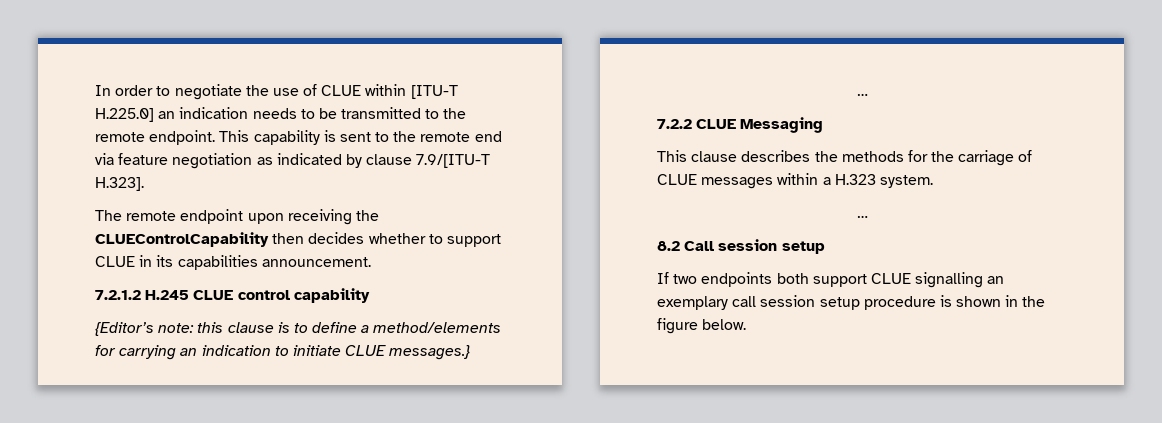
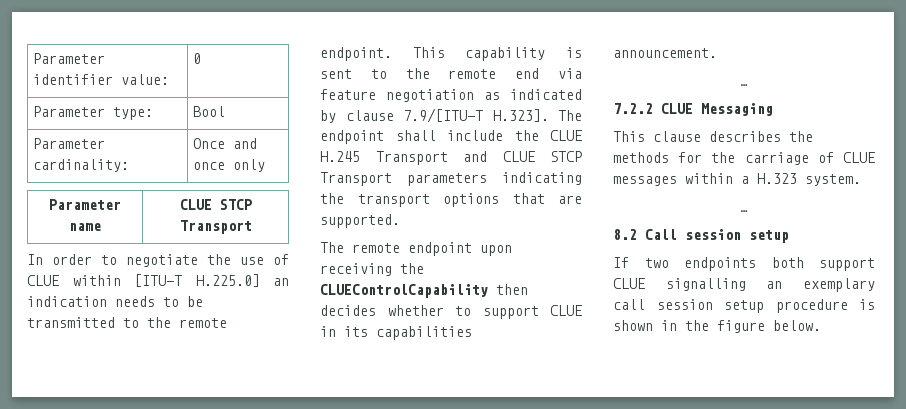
(95, 90) none -> [32,53,105,64] [32,74,169,85] [192,53,201,64] [32,106,153,120] [192,106,225,117] [32,138,105,149] [32,159,129,172] [192,138,257,149] [192,159,265,172] [49,199,121,210] [69,223,101,231] [179,199,252,210] [179,220,252,234] Parameter identifier value: | 0 // Parameter type: | Bool // Parameter cardinality: | Once and once only // Parameter name | CLUE STCP Transport //
(144, 184) none -> [558,110,582,121] [320,130,582,144] [320,151,582,165] [320,172,582,186] [320,193,582,207] [320,214,400,228] The endpoint shall include the CLUE H.245 Transport and CLUE STCP Transport parameters indicating the transport options that are supported.
[95,288,370,303] [95,322,502,336] [95,345,471,360] // 7.2.1.2 H.245 CLUE control capability // {Editor’s note: this clause is to define a method/elements for carrying an indication to initiate CLUE messages.} -> (717, 53) none

